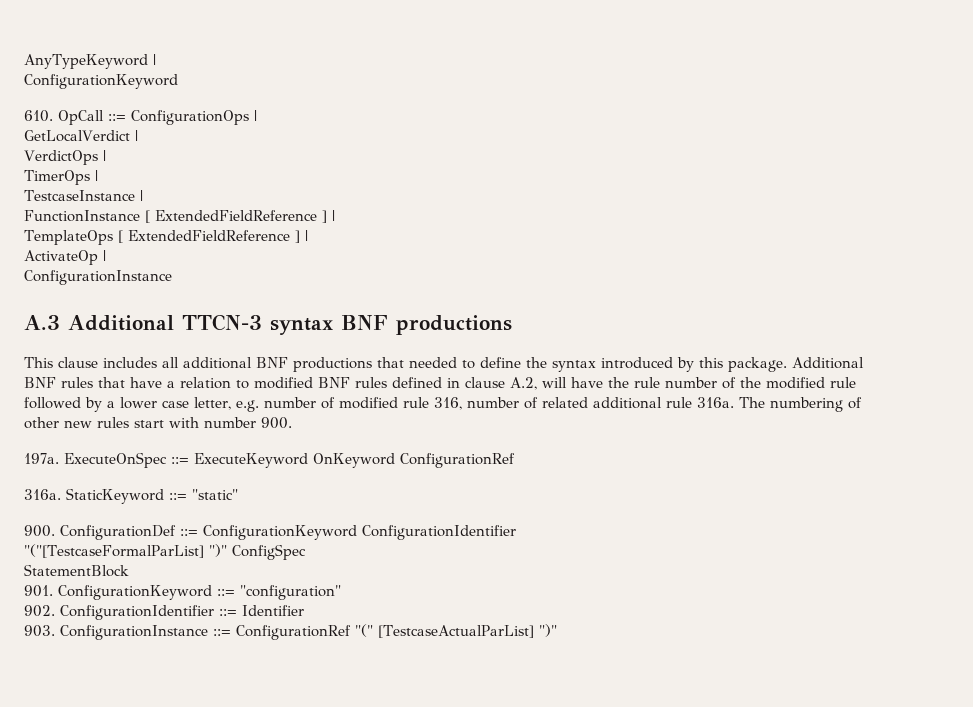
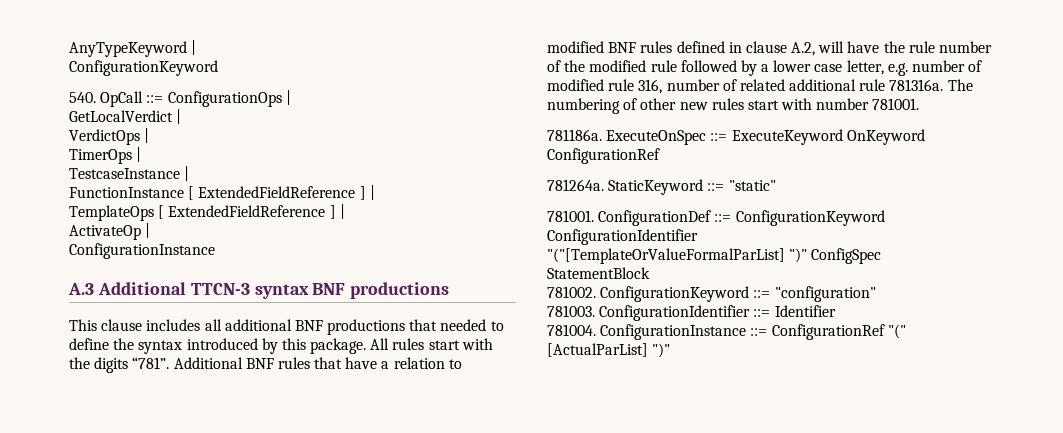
[24,110,53,122] 610. -> [69,92,96,103] 540.
(787, 364) none -> [370,338,493,350] [69,357,170,373] All rules start with the digits “781”.
[697,397,734,408] 316a. -> [889,79,944,91] 781316a.
[261,417,292,429] [24,453,59,464] 900. // 197a. -> [872,98,920,110] [547,129,602,141] 781001. // 781186a.
[24,489,61,500] 316a. -> [547,179,604,191] 781264a.
[24,525,55,537] 900. -> [547,210,594,222] 781001.
[24,544,204,558] "("[TestcaseFormalParList] -> [547,248,785,264] "("[TemplateOrValueFormalParList]
[24,585,53,597] 901. -> [547,286,596,298] 781002.
[24,605,55,617] 902. -> [547,305,595,317] 781003.
[24,625,55,637] 903. -> [547,324,596,336] 781004.
[378,625,534,638] [TestcaseActualParList] -> [547,343,648,357] [ActualParList]

